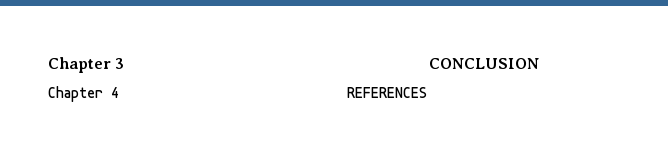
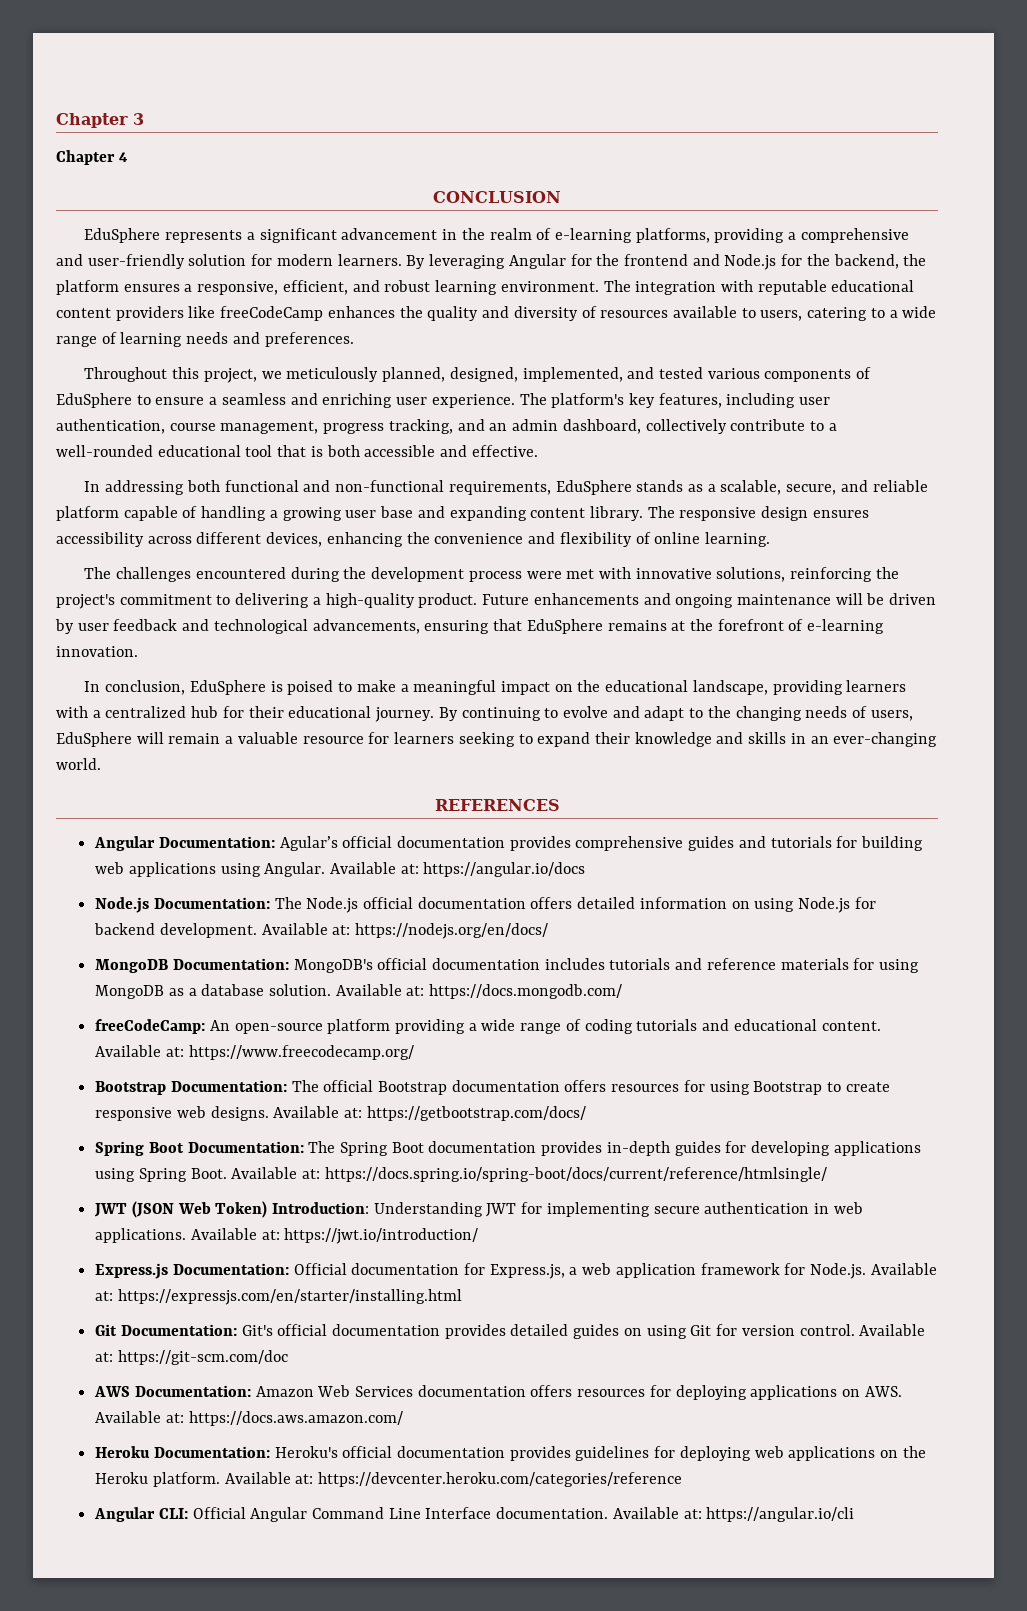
[347,87,427,98] REFERENCES -> [84,228,909,243] [56,254,927,270] [56,280,915,295] [56,306,937,321] [56,332,354,347] [84,367,872,383] [56,393,831,408] [56,419,837,434] [56,445,538,457] [84,480,928,495] [56,506,869,521] [56,532,770,547] [84,567,899,582] [56,593,937,609] [55,619,885,634] [56,646,138,657] [84,680,907,695] [56,706,913,722] [56,732,938,747] [56,758,101,770] [434,799,560,811] [94,836,924,851] [95,862,586,877] [95,897,876,913] [94,923,549,939] [95,958,920,973] [95,984,623,999] [95,1019,881,1034] [95,1045,414,1060] [95,1080,890,1095] [95,1106,586,1121] [95,1141,921,1156] [95,1167,827,1182] [94,1201,863,1218] [95,1228,479,1244] [95,1263,937,1279] [95,1289,462,1305] [95,1324,926,1339] [95,1350,288,1365] [94,1385,902,1400] [95,1411,403,1426] [95,1446,926,1461] [95,1472,683,1487] [94,1507,855,1522] EduSphere represents a significant advancement in the realm of e-learning platforms, providing a comprehensive and user-friendly solution for modern learners. By leveraging Angular for the frontend and Node.js for the backend, the platform ensures a responsive, efficient, and robust learning environment. The integration with reputable educational content providers like freeCodeCamp enhances the quality and diversity of resources available to users, catering to a wide range of learning needs and preferences. // Throughout this project, we meticulously planned, designed, implemented, and tested various components of EduSphere to ensure a seamless and enriching user experience. The platform's key features, including user authentication, course management, progress tracking, and an admin dashboard, collectively contribute to a well-rounded educational tool that is both accessible and effective. // In addressing both functional and non-functional requirements, EduSphere stands as a scalable, secure, and reliable platform capable of handling a growing user base and expanding content library. The responsive design ensures accessibility across different devices, enhancing the convenience and flexibility of online learning. // The challenges encountered during the development process were met with innovative solutions, reinforcing the project's commitment to delivering a high-quality product. Future enhancements and ongoing maintenance will be driven by user feedback and technological advancements, ensuring that EduSphere remains at the forefront of e-learning innovation. // In conclusion, EduSphere is poised to make a meaningful impact on the educational landscape, providing learners with a centralized hub for their educational journey. By continuing to evolve and adapt to the changing needs of users, EduSphere will remain a valuable resource for learners seeking to expand their knowledge and skills in an ever-changing world. // REFERENCES // Angular Documentation: Agular’s official documentation provides comprehensive guides and tutorials for building web applications using Angular. Available at: https://angular.io/docs // Node.js Documentation: The Node.js official documentation offers detailed information on using Node.js for backend development. Available at: https://nodejs.org/en/docs/ // MongoDB Documentation: MongoDB's official documentation includes tutorials and reference materials for using MongoDB as a database solution. Available at: https://docs.mongodb.com/ // freeCodeCamp: An open-source platform providing a wide range of coding tutorials and educational content. Available at: https://www.freecodecamp.org/ // Bootstrap Documentation: The official Bootstrap documentation offers resources for using Bootstrap to create responsive web designs. Available at: https://getbootstrap.com/docs/ // Spring Boot Documentation: The Spring Boot documentation provides in-depth guides for developing applications using Spring Boot. Available at: https://docs.spring.io/spring-boot/docs/current/reference/htmlsingle/ // JWT (JSON Web Token) Introduction: Understanding JWT for implementing secure authentication in web applications. Available at: https://jwt.io/introduction/ // Express.js Documentation: Official documentation for Express.js, a web application framework for Node.js. Available at: https://expressjs.com/en/starter/installing.html // Git Documentation: Git's official documentation provides detailed guides on using Git for version control. Available at: https://git-scm.com/doc // AWS Documentation: Amazon Web Services documentation offers resources for deploying applications on AWS. Available at: https://docs.aws.amazon.com/ // Heroku Documentation: Heroku's official documentation provides guidelines for deploying web applications on the Heroku platform. Available at: https://devcenter.heroku.com/categories/reference // Angular CLI: Official Angular Command Line Interface documentation. Available at: https://angular.io/cli

